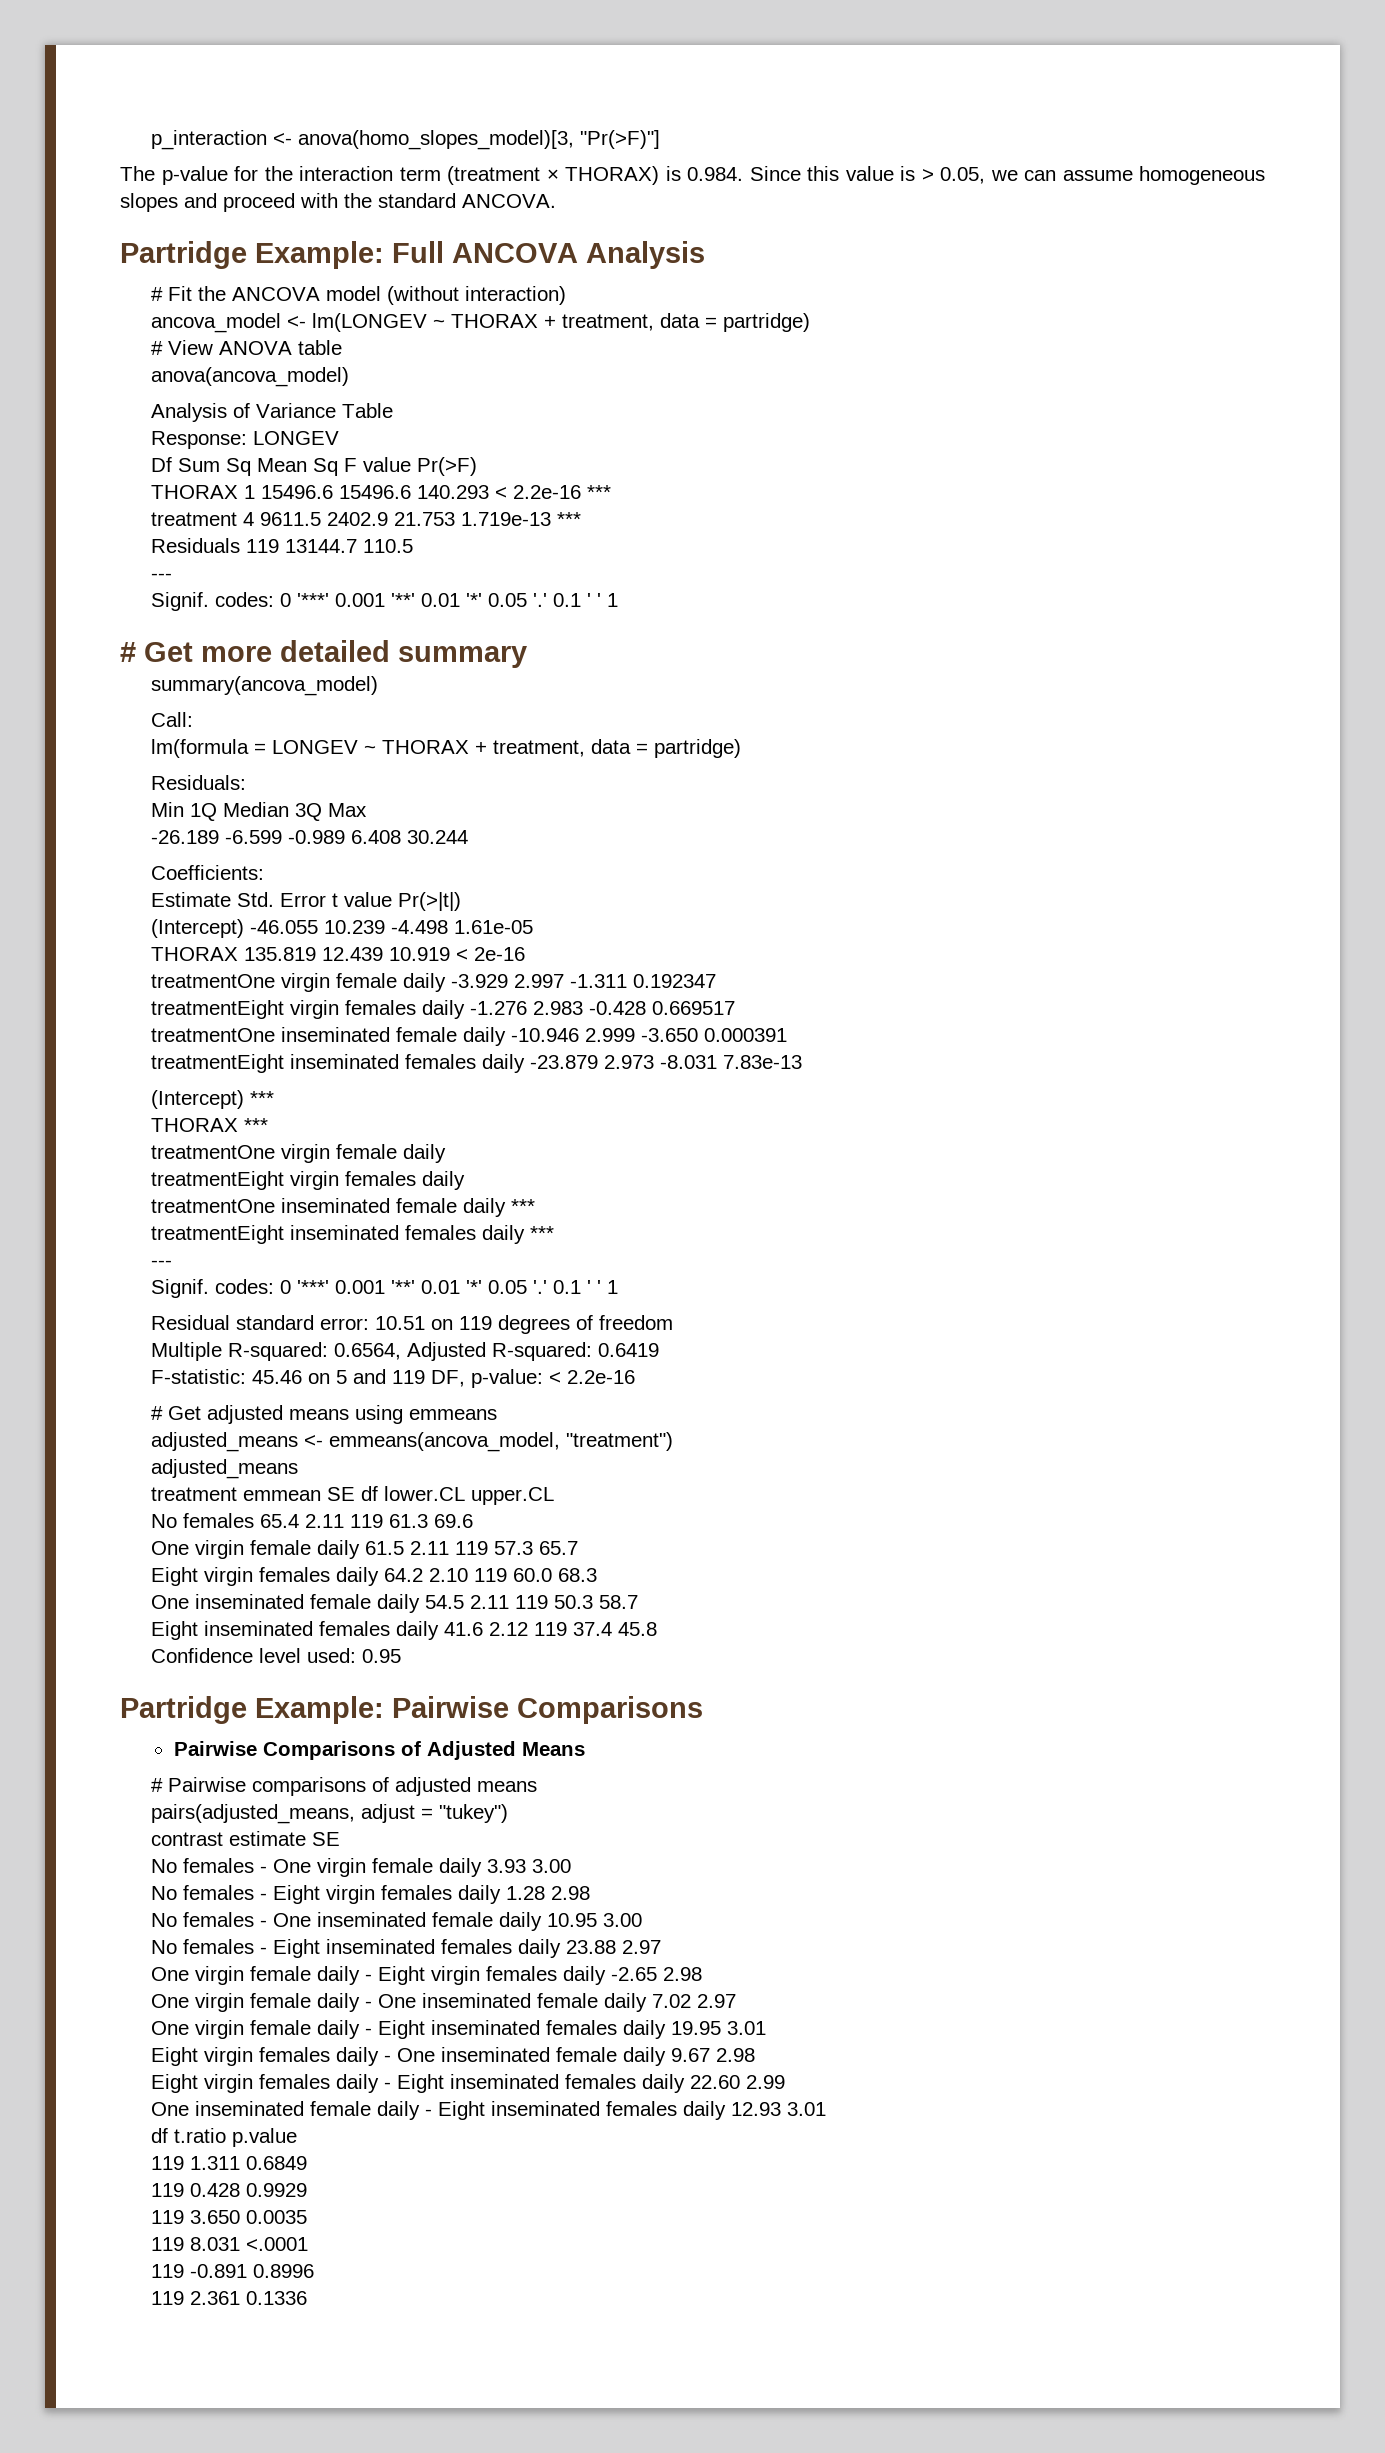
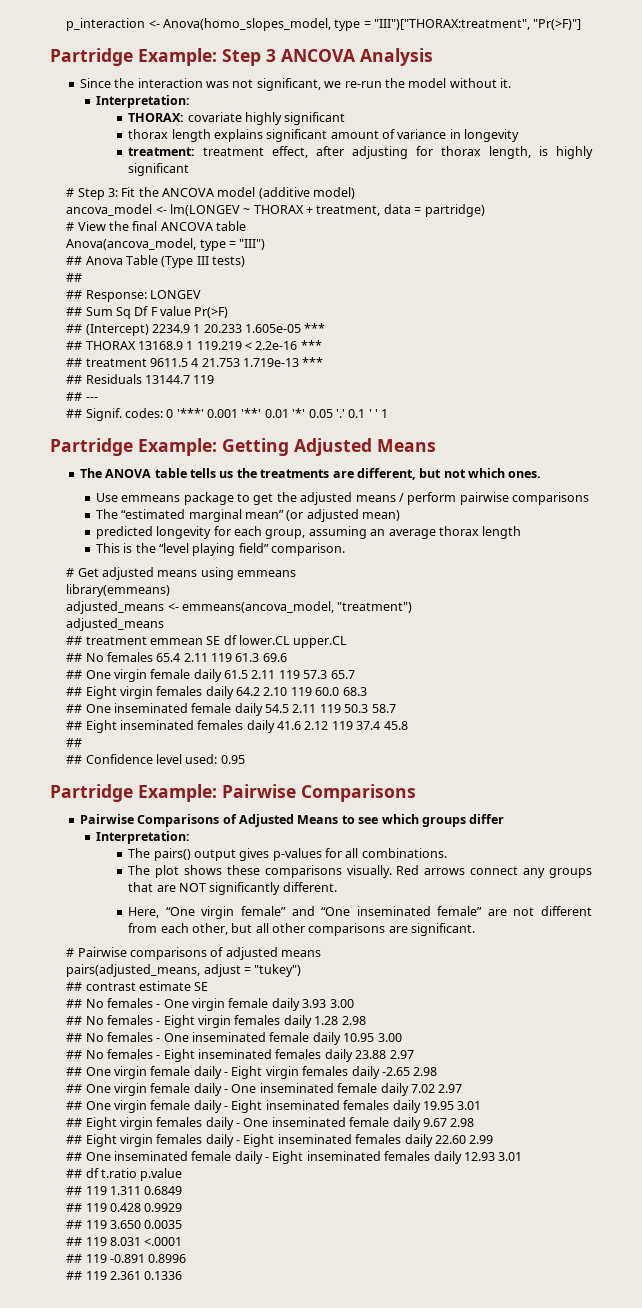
[297,130,660,150] [120,166,1265,185] [120,193,556,212] [120,241,444,269] anova(homo_slopes_model)[3, "Pr(>F)"] // The p-value for the interaction term (treatment × THORAX) is 0.984. Since this value is > 0.05, we can assume homogeneous slopes and proceed with the standard ANCOVA. // Partridge Example: Full -> [162,18,582,31] [50,48,276,66] Anova(homo_slopes_model, type = "III")["THORAX:treatment", "Pr(>F)"] // Partridge Example: Step 3
[150,287,163,301] // # -> [79,78,511,91] [95,95,190,108] [128,112,346,125] [128,129,520,142] [128,146,594,159] [128,163,190,176] [66,188,118,200] // Since the interaction was not significant, we re-run the model without it. // Interpretation: // THORAX: covariate highly significant // thorax length explains significant amount of variance in longevity // treatment: treatment effect, after adjusting for thorax length, is highly significant // # Step 3:
[386,286,566,305] (without interaction) -> [258,187,356,199] (additive model)
[218,340,342,355] [150,367,349,387] [150,403,393,422] ANOVA table // anova(ancova_model) // Analysis of Variance Table // -> [108,221,246,231] [66,238,266,251] [66,255,245,268] [66,273,83,282] [66,290,83,299] the final ANCOVA table // Anova(ancova_model, type = "III") // ## Anova Table (Type III tests) // ## // ##
[150,457,172,472] Df -> [66,307,83,316] ##
[256,458,338,476] Mean Sq -> [134,306,149,316] Df
[150,485,489,499] THORAX 1 15496.6 15496.6 140.293 -> [66,323,326,336] [66,341,242,350] ## (Intercept) 2234.9 1 20.233 1.605e-05 *** // ## THORAX 13168.9 1 119.219
[150,512,388,526] treatment 4 9611.5 2402.9 -> [66,358,199,367] ## treatment 9611.5 4
[150,538,413,553] [150,573,172,580] Residuals 119 13144.7 110.5 // --- // -> [66,374,215,384] [66,392,98,401] [66,409,83,418] ## Residuals 13144.7 119 // ## --- // ##
[120,640,527,668] [150,676,378,696] [150,712,193,727] [150,739,741,758] [150,775,246,790] [150,802,367,821] [150,830,468,844] [150,865,264,880] [150,892,461,911] [150,919,533,938] [150,947,525,961] [150,973,716,992] [150,1000,735,1019] [150,1027,787,1046] [150,1054,802,1073] [150,1090,274,1109] [150,1118,268,1132] [150,1144,446,1163] [150,1171,465,1190] [150,1198,535,1217] [150,1225,554,1244] [150,1260,172,1267] [150,1279,618,1298] [150,1315,673,1334] [150,1342,659,1361] [150,1369,635,1388] # Get more detailed summary // summary(ancova_model) // Call: // lm(formula = LONGEV ~ THORAX + treatment, data = partridge) // Residuals: // Min 1Q Median 3Q Max // -26.189 -6.599 -0.989 6.408 30.244 // Coefficients: // Estimate Std. Error t value Pr(>|t|) // (Intercept) -46.055 10.239 -4.498 1.61e-05 // THORAX 135.819 12.439 10.919 < 2e-16 // treatmentOne virgin female daily -3.929 2.997 -1.311 0.192347 // treatmentEight virgin females daily -1.276 2.983 -0.428 0.669517 // treatmentOne inseminated female daily -10.946 2.999 -3.650 0.000391 // treatmentEight inseminated females daily -23.879 2.973 -8.031 7.83e-13 // (Intercept) *** // THORAX *** // treatmentOne virgin female daily // treatmentEight virgin females daily // treatmentOne inseminated female daily *** // treatmentEight inseminated females daily *** // --- // Signif. codes: 0 '***' 0.001 '**' 0.01 '*' 0.05 '.' 0.1 ' ' 1 // Residual standard error: 10.51 on 119 degrees of freedom // Multiple R-squared: 0.6564, Adjusted R-squared: 0.6419 // F-statistic: 45.46 on 5 and 119 DF, p-value: < 2.2e-16 -> [50,438,436,456] [79,468,542,480] [95,492,590,505] [95,509,401,522] [95,526,522,539] [95,543,346,556] Partridge Example: Getting Adjusted Means // The ANOVA table tells us the treatments are different, but not which ones. // Use emmeans package to get the adjusted means / perform pairwise comparisons // The “estimated marginal mean” (or adjusted mean) // predicted longevity for each group, assuming an average thorax length // This is the “level playing field” comparison.
(497, 1414) none -> [66,584,171,597] // library(emmeans)
(298, 1469) none -> [66,636,83,645] ##
(554, 1496) none -> [66,653,83,662] ##
(473, 1521) none -> [66,670,83,679] ##
(578, 1548) none -> [66,687,83,696] ##
(597, 1575) none -> [66,704,83,713] ##
(638, 1602) none -> [66,721,83,730] ##
(657, 1629) none -> [66,738,83,747] [66,755,83,764] ## // ##
(585, 1749) none -> [341,814,505,827] [95,831,190,844] [128,848,447,861] [128,865,593,878] [128,882,337,895] [128,906,592,919] [128,923,476,936] to see which groups differ // Interpretation: // The pairs() output gives p-values for all combinations. // The plot shows these comparisons visually. Red arrows connect any groups that are NOT significantly different. // Here, “One virgin female” and “One inseminated female” are not different from each other, but all other comparisons are significant.
(508, 1813) none -> [66,982,83,991] ##
(340, 1839) none -> [66,999,83,1008] ##
(571, 1866) none -> [66,1016,83,1025] ##
(590, 1893) none -> [66,1033,83,1042] ##
(642, 1920) none -> [66,1050,83,1059] ##
(661, 1947) none -> [66,1067,83,1076] ##
(702, 1974) none -> [66,1084,83,1093] ##
(736, 2001) none -> [66,1101,83,1110] ##
(766, 2028) none -> [66,1118,83,1127] ##
(755, 2055) none -> [66,1135,83,1144] ##
(785, 2082) none -> [66,1152,83,1161] ##
(826, 2109) none -> [66,1169,83,1178] ##
(297, 2137) none -> [66,1186,83,1195] ##
(307, 2163) none -> [66,1203,83,1212] ##
(307, 2190) none -> [66,1220,83,1229] ##
(307, 2217) none -> [66,1237,83,1246] ##
(308, 2244) none -> [66,1254,83,1263] ##
(314, 2271) none -> [66,1271,83,1280] ##

